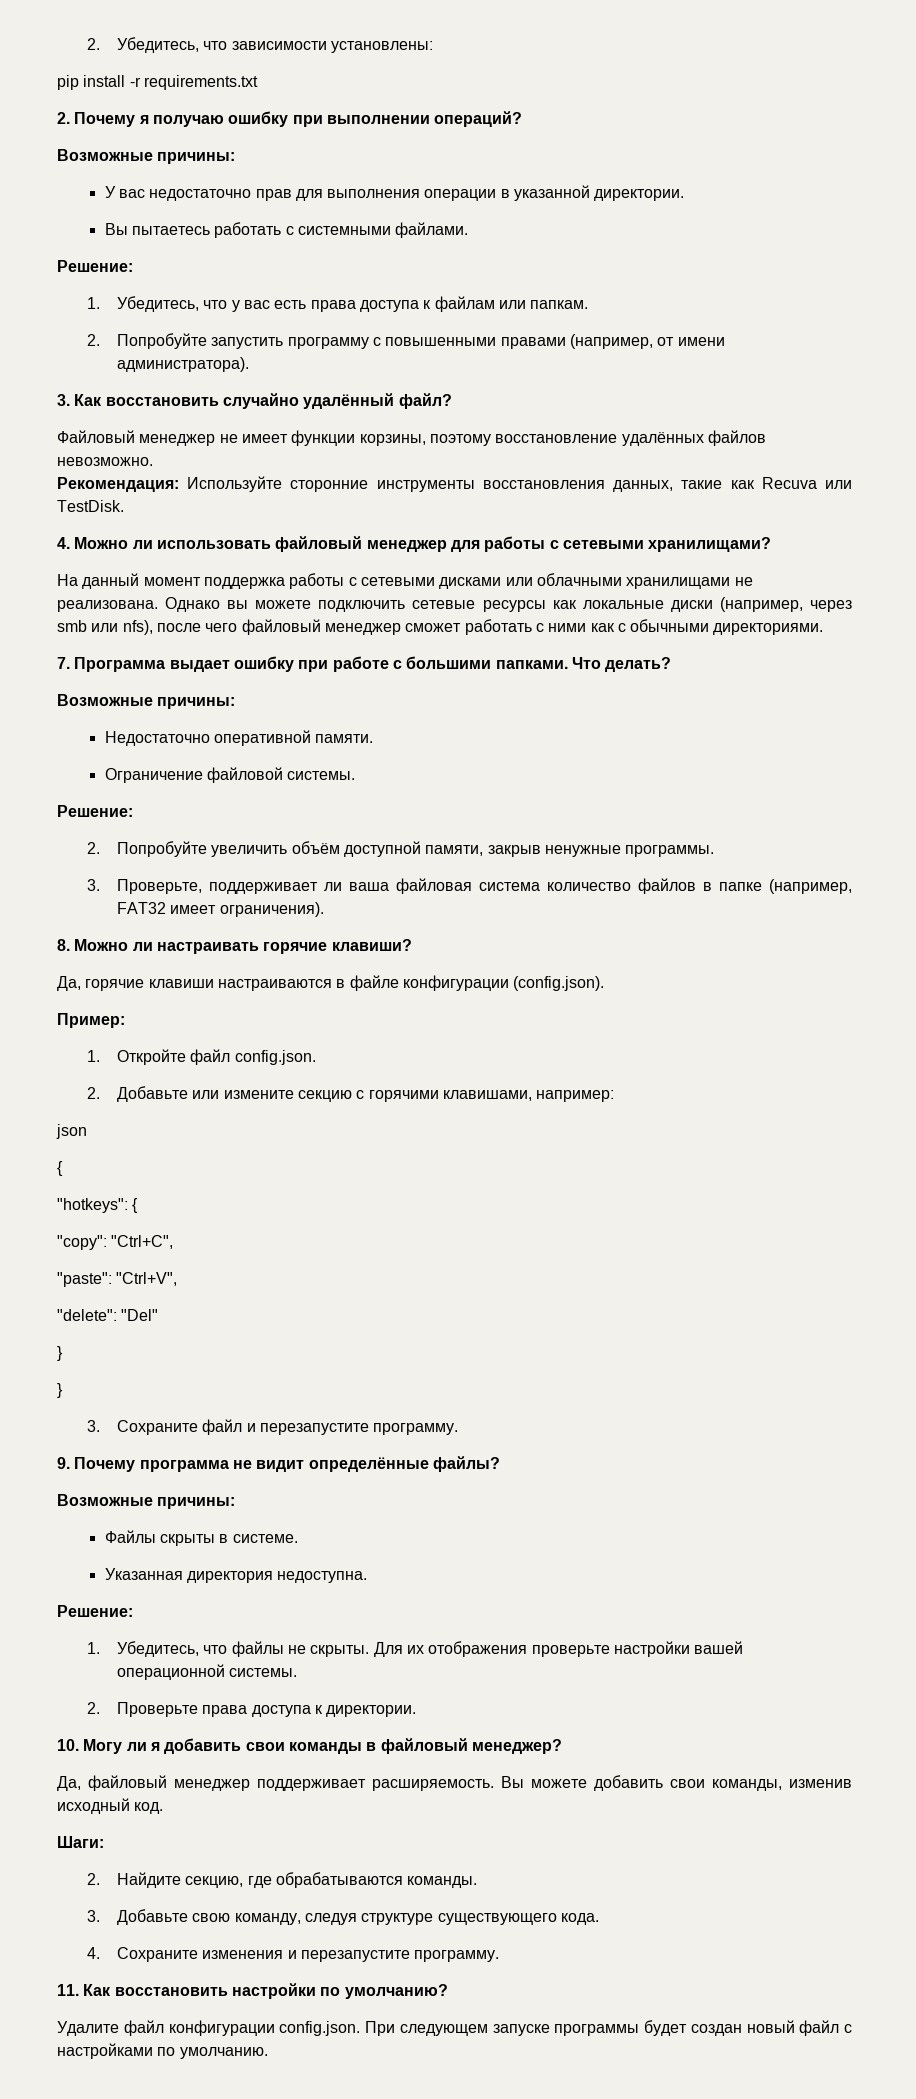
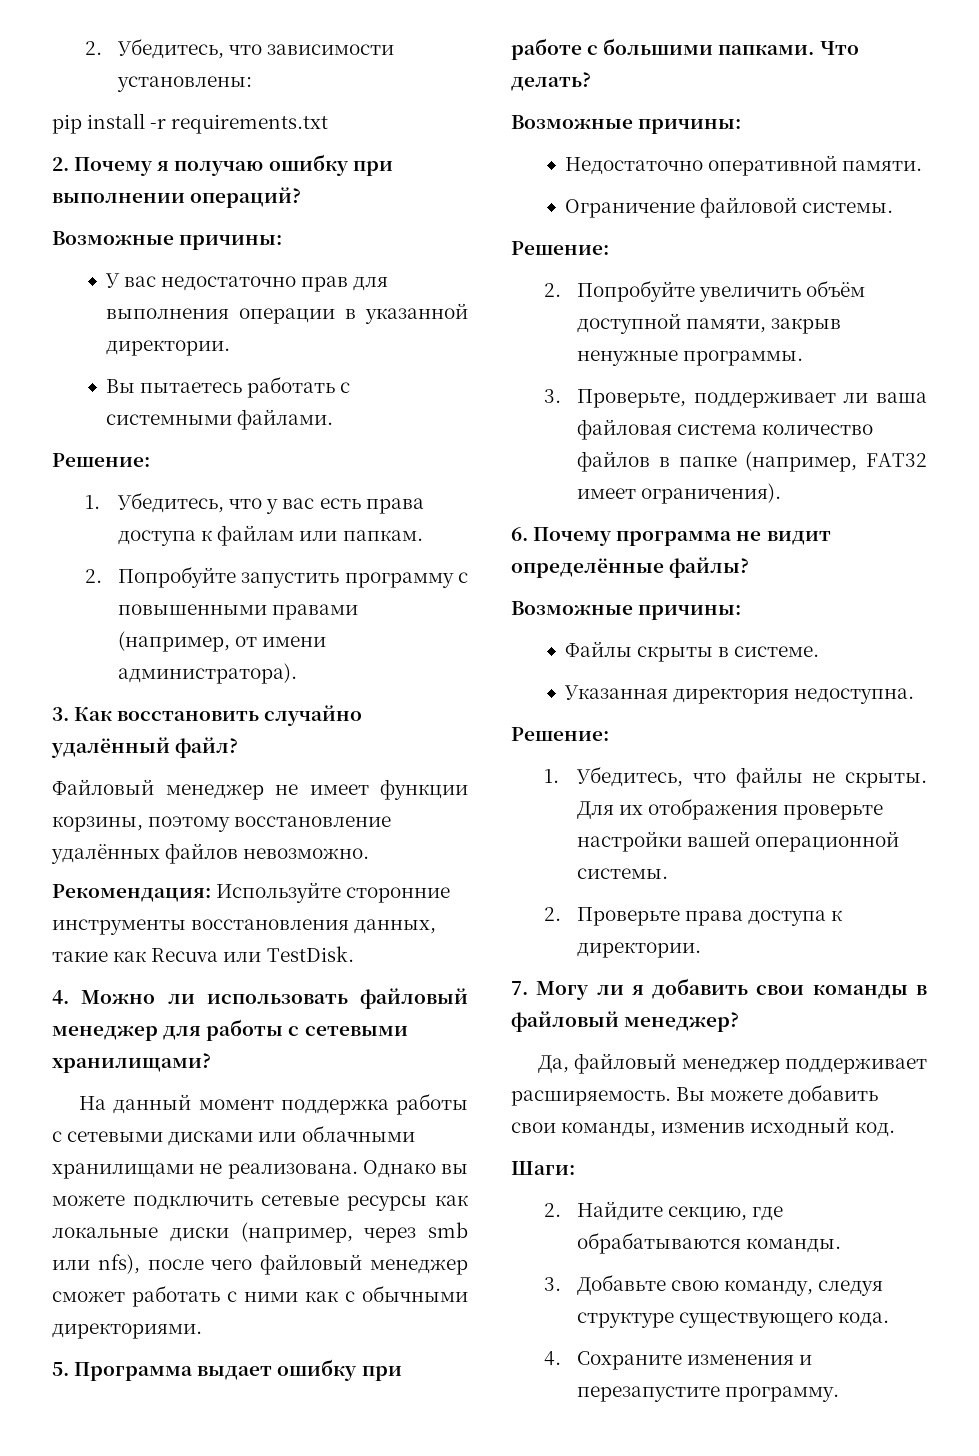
[57,657,70,669] 7. -> [52,1362,69,1376] 5.
[57,939,412,954] [57,975,605,991] [57,1013,125,1028] [86,1049,316,1065] [86,1086,615,1102] [56,1124,87,1139] [57,1161,63,1176] [57,1198,139,1213] [57,1235,174,1250] [57,1272,178,1287] [57,1309,159,1321] [57,1346,63,1361] [57,1383,63,1398] [86,1419,459,1435] [57,1457,70,1469] 8. Можно ли настраивать горячие клавиши? // Да, горячие клавиши настраиваются в файле конфигурации (config.json). // Пример: // 1. Откройте файл config.json. // 2. Добавьте или измените секцию с горячими клавишами, например: // json // { // "hotkeys": { // "copy": "Ctrl+C", // "paste": "Ctrl+V", // "delete": "Del" // } // } // 3. Сохраните файл и перезапустите программу. // 9. -> [511,527,528,541] 6.
[57,1739,79,1751] 10. -> [511,981,528,995] 7.
[57,1983,448,1999] [57,2020,852,2036] [57,2043,268,2059] // 11. Как восстановить настройки по умолчанию? // Удалите файл конфигурации config.json. При следующем запуске программы будет создан новый файл с настройками по умолчанию. -> (840, 1394) none

